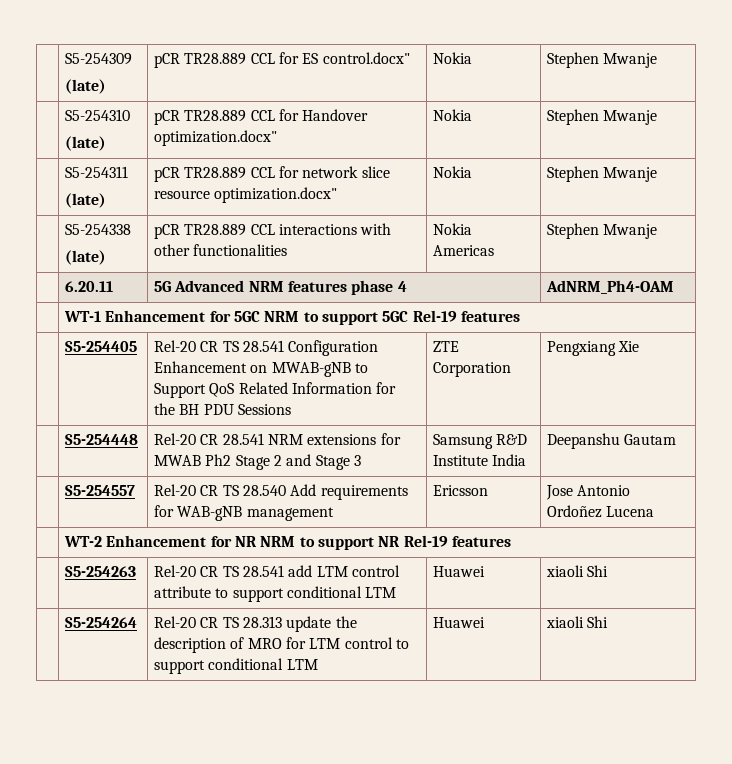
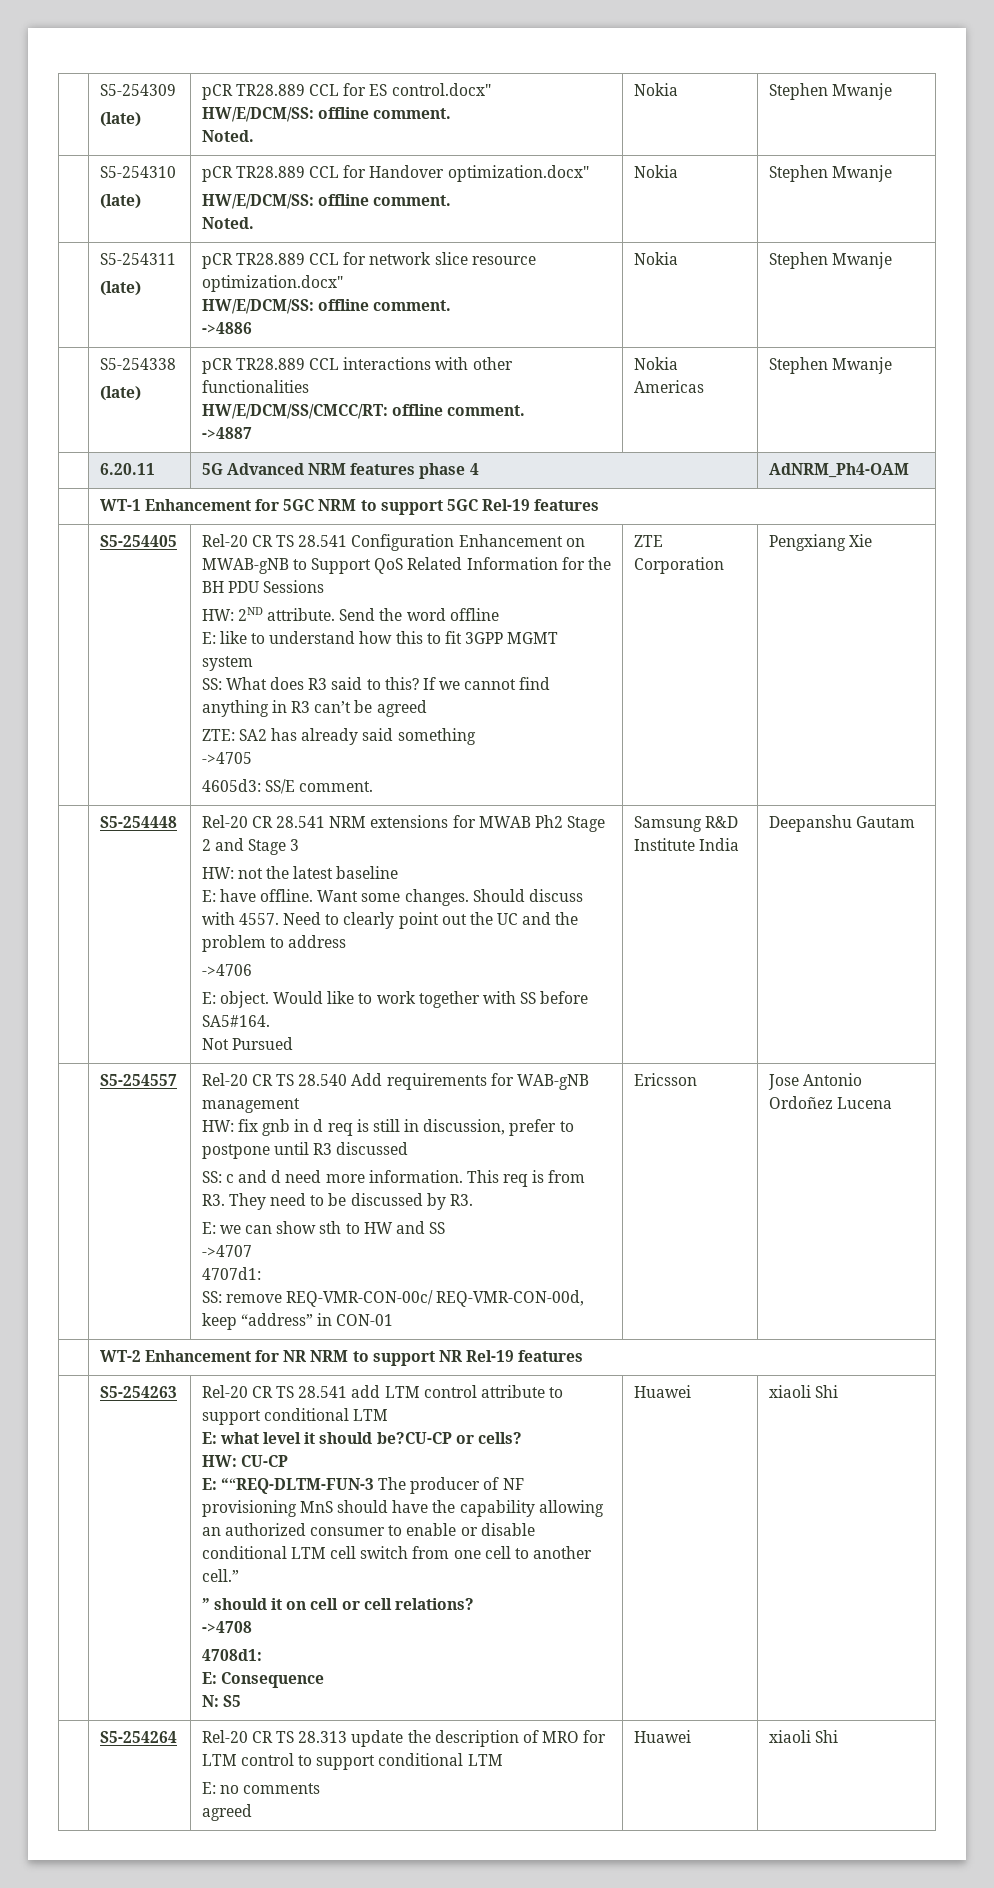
(410, 58) none -> [201,107,451,122] [201,130,254,142] // HW/E/DCM/SS: offline comment. // Noted.
(278, 138) none -> [201,194,451,209] [201,217,254,229] // HW/E/DCM/SS: offline comment. // Noted.
(338, 195) none -> [201,299,451,314] [201,322,252,334] // HW/E/DCM/SS: offline comment. // ->4886
(288, 250) none -> [201,404,525,419] [201,427,252,439] // HW/E/DCM/SS/CMCC/RT: offline comment. // ->4887
(292, 409) none -> [201,607,499,621] [201,631,559,644] [201,656,253,671] [201,677,551,690] [201,700,427,717] [201,728,476,745] [201,752,252,764] [201,779,373,794] // HW: 2ND attribute. Send the word offline // E: like to understand how this to fit 3GPP MGMT system // SS: What does R3 said to this? If we cannot find anything in R3 can’t be agreed // ZTE: SA2 has already said something // ->4705 // 4605d3: SS/E comment.
(362, 460) none -> [201,866,399,879] [201,889,583,906] [201,912,579,929] [201,935,346,952] [201,964,252,976] [201,991,589,1008] [201,1015,270,1027] [201,1037,293,1050] // HW: not the latest baseline // E: have offline. Want some changes. Should discuss with 4557. Need to clearly point out the UC and the problem to address // ->4706 // E: object. Would like to work together with SS before SA5#164. // Not Pursued
(334, 514) none -> [201,1119,574,1136] [201,1142,409,1159] [201,1170,586,1187] [201,1193,473,1210] [201,1221,446,1234] [201,1245,252,1257] [201,1267,261,1280] [201,1290,585,1307] [201,1313,394,1330] // HW: fix gnb in d req is still in discussion, prefer to postpone until R3 discussed // SS: c and d need more information. This req is from R3. They need to be discussed by R3. // E: we can show sth to HW and SS // ->4707 // 4707d1: // SS: remove REQ-VMR-CON-00c/ REQ-VMR-CON-00d, keep “address” in CON-01
(397, 592) none -> [201,1432,522,1444] [201,1455,288,1467] [201,1477,524,1494] [201,1500,604,1517] [201,1523,535,1536] [201,1546,593,1559] [201,1569,239,1582] [201,1598,474,1610] [201,1621,252,1633] [201,1649,262,1661] [201,1672,324,1688] [201,1695,241,1707] // E: what level it should be?CU-CP or cells? // HW: CU-CP // E: ““REQ-DLTM-FUN-3 The producer of NF provisioning MnS should have the capability allowing an authorized consumer to enable or disable conditional LTM cell switch from one cell to another cell.” // ” should it on cell or cell relations? // ->4708 // 4708d1: // E: Consequence // N: S5
(318, 664) none -> [201,1782,320,1794] [201,1804,252,1821] // E: no comments // agreed

